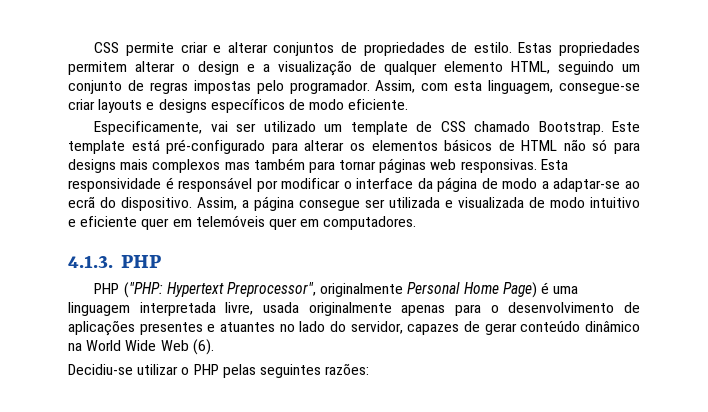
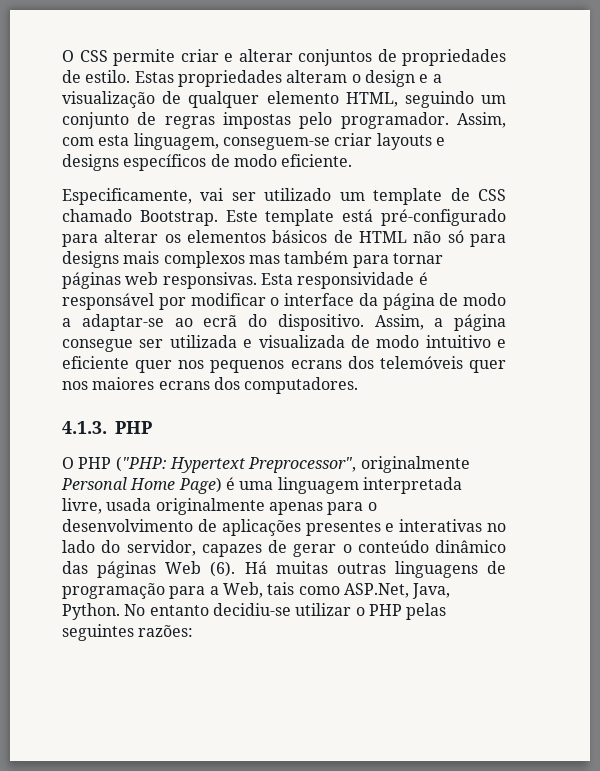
(94, 47) none -> [62,50,74,62] O
[68,61,175,75] permitem alterar -> [286,70,348,83] alteram
[558,83,640,94] consegue-se -> [222,137,330,150] conseguem-se
[172,215,320,230] em telemóveis quer em -> [178,356,507,373] [62,377,240,390] nos pequenos ecrans dos telemóveis quer nos maiores ecrans dos
(161, 261) none -> [62,457,74,469] O
[220,322,275,332] atuantes -> [399,519,483,532] interativas
(517, 329) none -> [342,544,352,553] o
[68,340,157,351] na World Wide -> [62,561,157,578] das páginas
[68,364,133,375] // Decidiu-se -> [244,561,506,578] [62,582,451,599] [62,603,291,620] Há muitas outras linguagens de programação para a Web, tais como ASP.Net, Java, Python. No entanto decidiu-se

